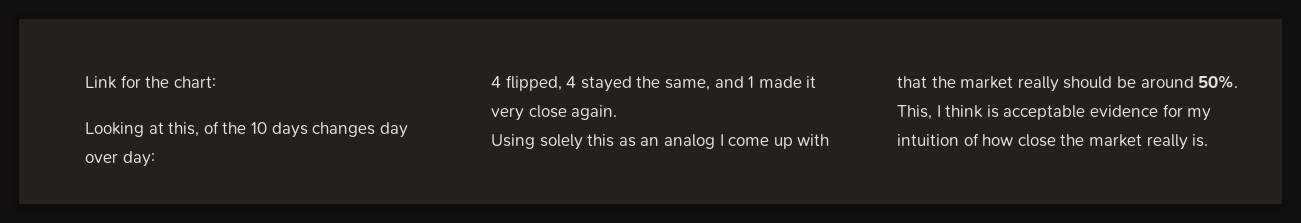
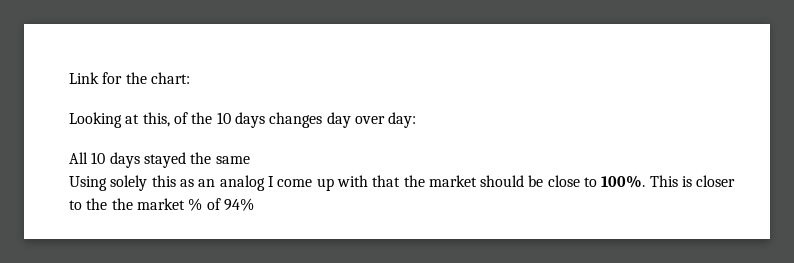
[491,75,817,92] [491,105,618,121] 4 flipped, 4 stayed the same, and 1 made it very close again. -> [69,152,250,168] All 10 days stayed the same
[1017,76,1059,92] really -> (477, 181) none
[1140,75,1239,89] [897,104,1212,121] [897,133,1209,150] around 50%. This, I think is acceptable evidence for my intuition of how close the market really is. -> [547,175,736,188] [69,198,254,211] close to 100%. This is closer to the the market % of 94%

